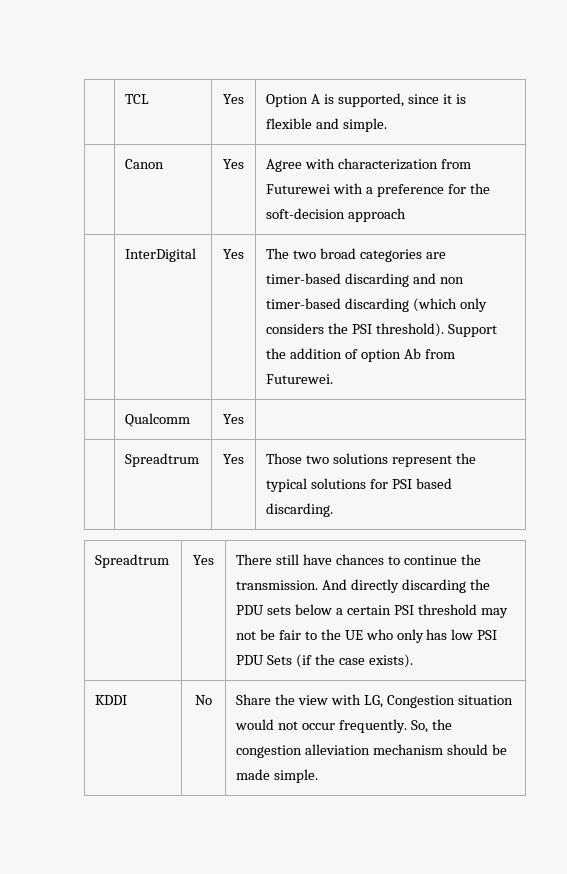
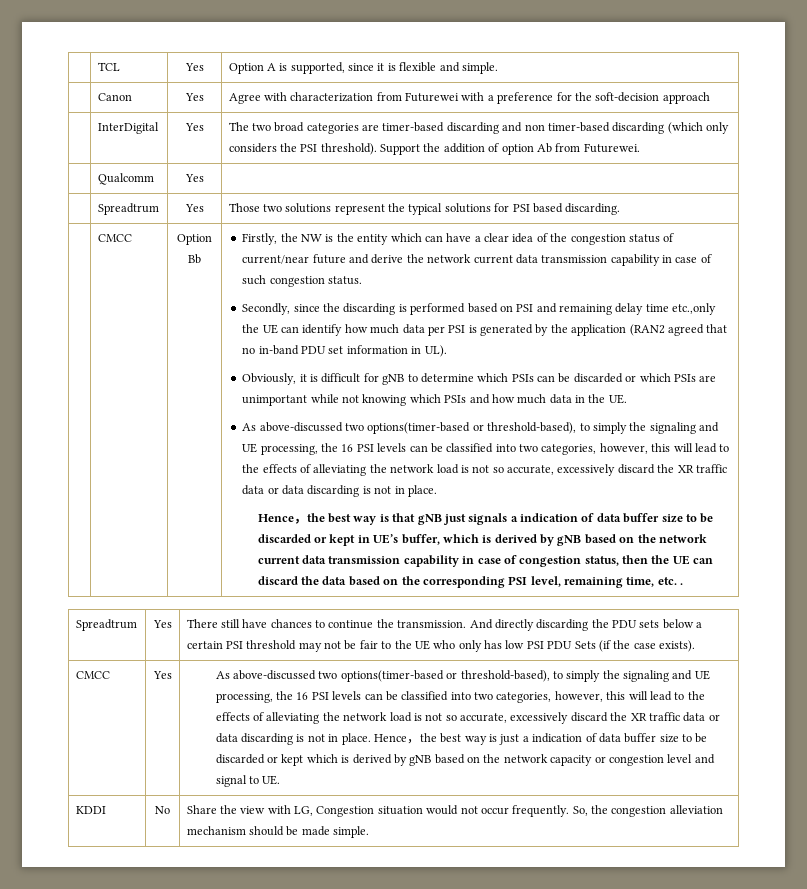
(334, 510) none -> [97,234,132,242] [177,234,212,245] [188,254,201,264] [242,233,675,245] [242,254,712,266] [242,275,363,287] [242,303,717,315] [242,324,728,336] [242,345,447,357] [242,373,717,385] [242,394,627,406] [242,422,720,434] [242,443,730,455] [242,464,727,476] [242,485,437,497] [257,513,714,525] [257,534,707,546] [257,555,714,567] [257,576,684,588] // | CMCC | Option Bb | Firstly, the NW is the entity which can have a clear idea of the congestion status of current/near future and derive the network current data transmission capability in case of such congestion status. // Secondly, since the discarding is performed based on PSI and remaining delay time etc.,only the UE can identify how much data per PSI is generated by the application (RAN2 agreed that no in-band PDU set information in UL). // Obviously, it is difficult for gNB to determine which PSIs can be discarded or which PSIs are unimportant while not knowing which PSIs and how much data in the UE. // As above-discussed two options(timer-based or threshold-based), to simply the signaling and UE processing, the 16 PSI levels can be classified into two categories, however, this will lead to the effects of alleviating the network load is not so accurate, excessively discard the XR traffic data or data discarding is not in place. // Hence，the best way is that gNB just signals a indication of data buffer size to be discarded or kept in UE’s buffer, which is derived by gNB based on the network current data transmission capability in case of congestion status, then the UE can discard the data based on the corresponding PSI level, remaining time, etc. .
(413, 661) none -> [75,671,110,679] [152,671,172,679] [215,670,710,682] [215,691,705,703] [215,712,720,724] [215,733,708,745] [215,754,715,766] [215,775,281,787] // CMCC | Yes | As above-discussed two options(timer-based or threshold-based), to simply the signaling and UE processing, the 16 PSI levels can be classified into two categories, however, this will lead to the effects of alleviating the network load is not so accurate, excessively discard the XR traffic data or data discarding is not in place. Hence，the best way is just a indication of data buffer size to be discarded or kept which is derived by gNB based on the network capacity or congestion level and signal to UE.

